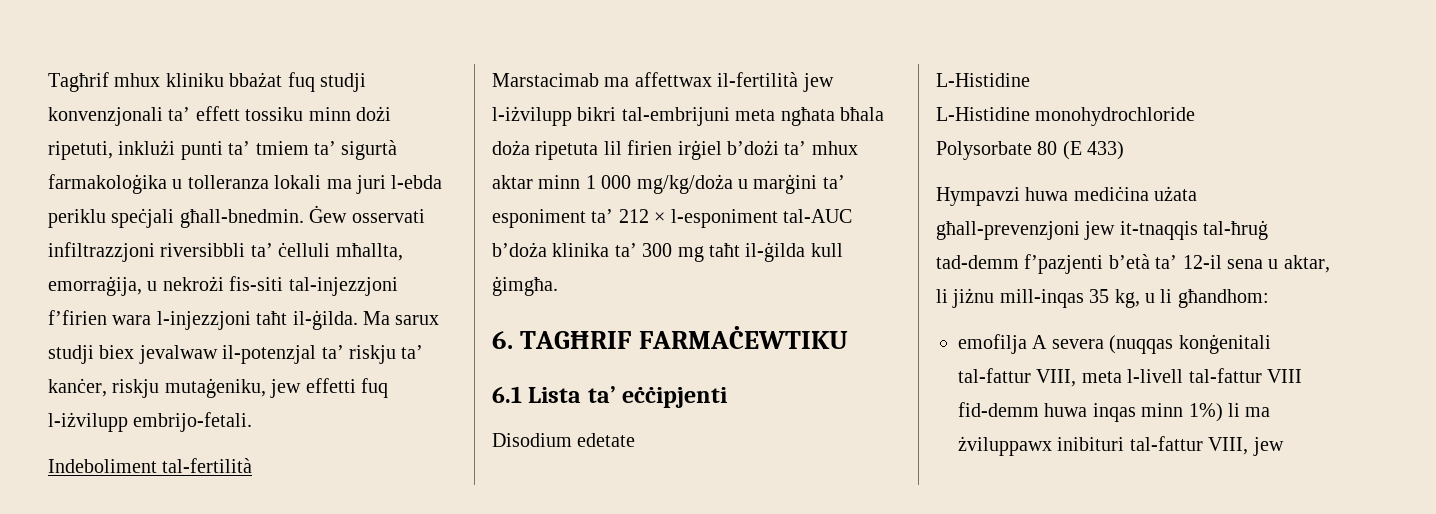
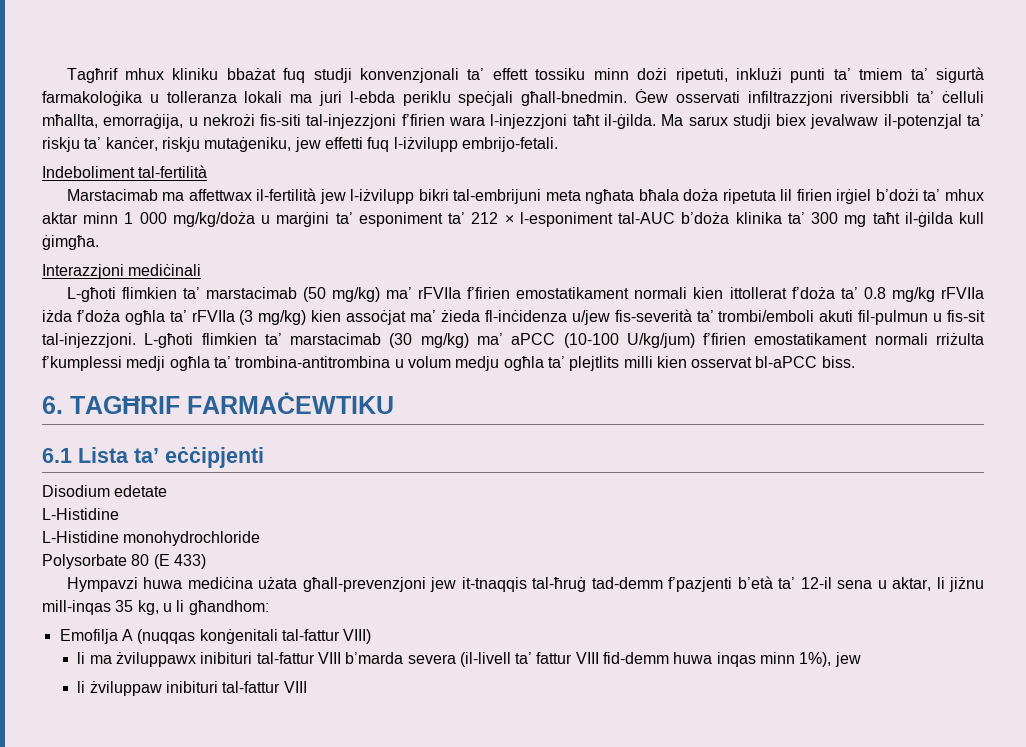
(558, 286) none -> [42,264,202,279] [66,287,985,302] [42,309,986,325] [42,333,985,348] [42,356,855,371] // Interazzjoni mediċinali // L-għoti flimkien ta’ marstacimab (50 mg/kg) ma’ rFVIIa f’firien emostatikament normali kien ittollerat f’doża ta’ 0.8 mg/kg rFVIIa iżda f’doża ogħla ta’ rFVIIa (3 mg/kg) kien assoċjat ma’ żieda fl-inċidenza u/jew fis-severità ta’ trombi/emboli akuti fil-pulmun u fis-sit tal-injezzjoni. L-għoti flimkien ta’ marstacimab (30 mg/kg) ma’ aPCC (10-100 U/kg/jum) f’firien emostatikament normali rriżulta f’kumplessi medji ogħla ta’ trombina-antitrombina u volum medju ogħla ta’ plejtlits milli kien osservat bl-aPCC biss.
[958,334,1271,354] [958,368,1302,387] [958,402,1271,422] [958,436,1284,456] emofilja A severa (nuqqas konġenitali tal-fattur VIII, meta l-livell tal-fattur VIII fid-demm huwa inqas minn 1%) li ma żviluppawx inibituri tal-fattur VIII, jew -> [59,629,372,644] [77,652,861,667] [77,681,307,696] Emofilja A (nuqqas konġenitali tal-fattur VIII) // li ma żviluppawx inibituri tal-fattur VIII b’marda severa (il-livell ta’ fattur VIII fid-demm huwa inqas minn 1%), jew // li żviluppaw inibituri tal-fattur VIII

